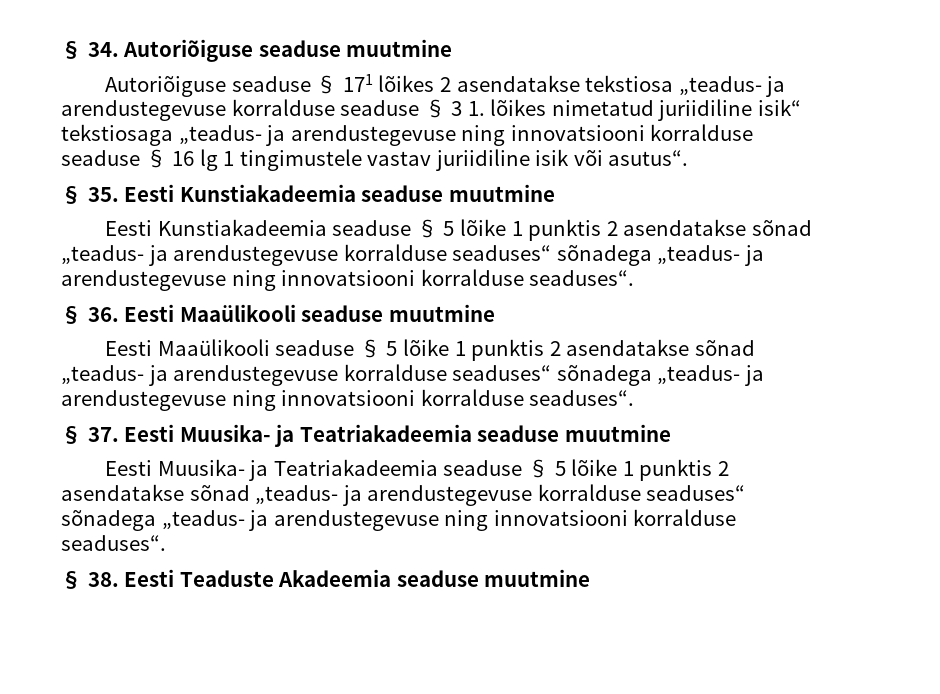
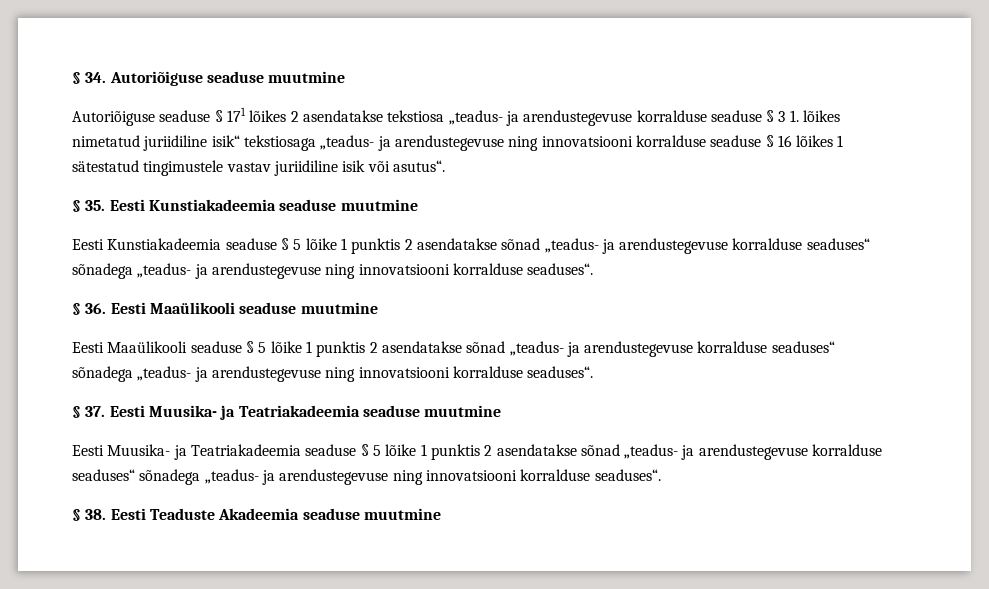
[199,149,235,171] lg 1 -> [796,135,844,147] [72,160,139,172] lõikes 1 sätestatud

